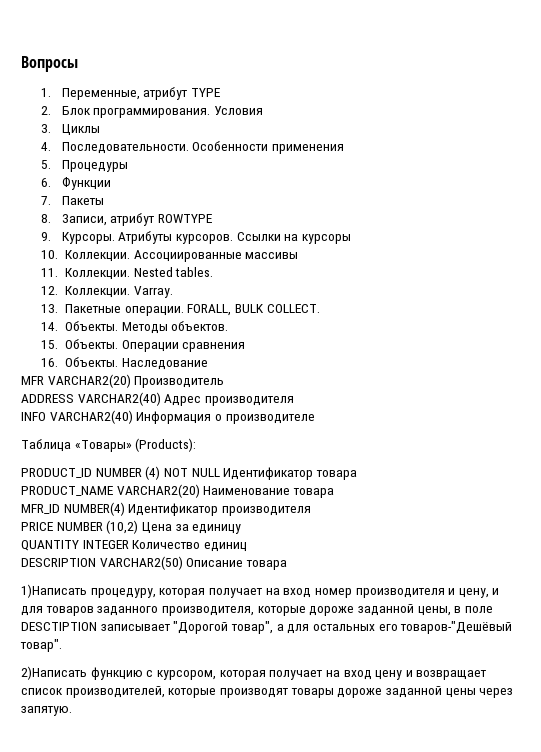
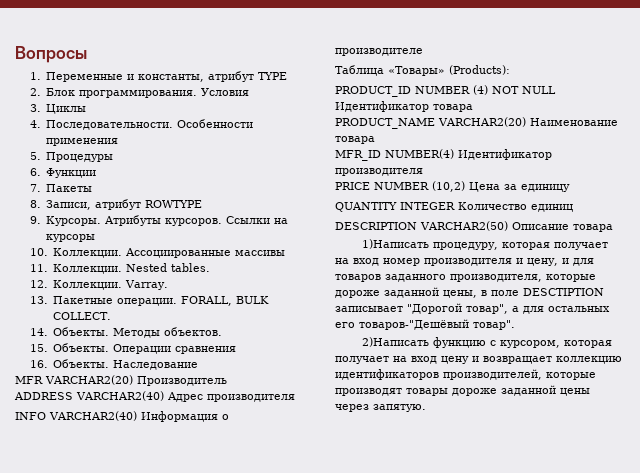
[61,88,140,100] Переменные, -> [46,72,205,82] Переменные и константы,
[21,688,63,695] список -> [556,356,622,364] [335,369,439,380] коллекцию идентификаторов

